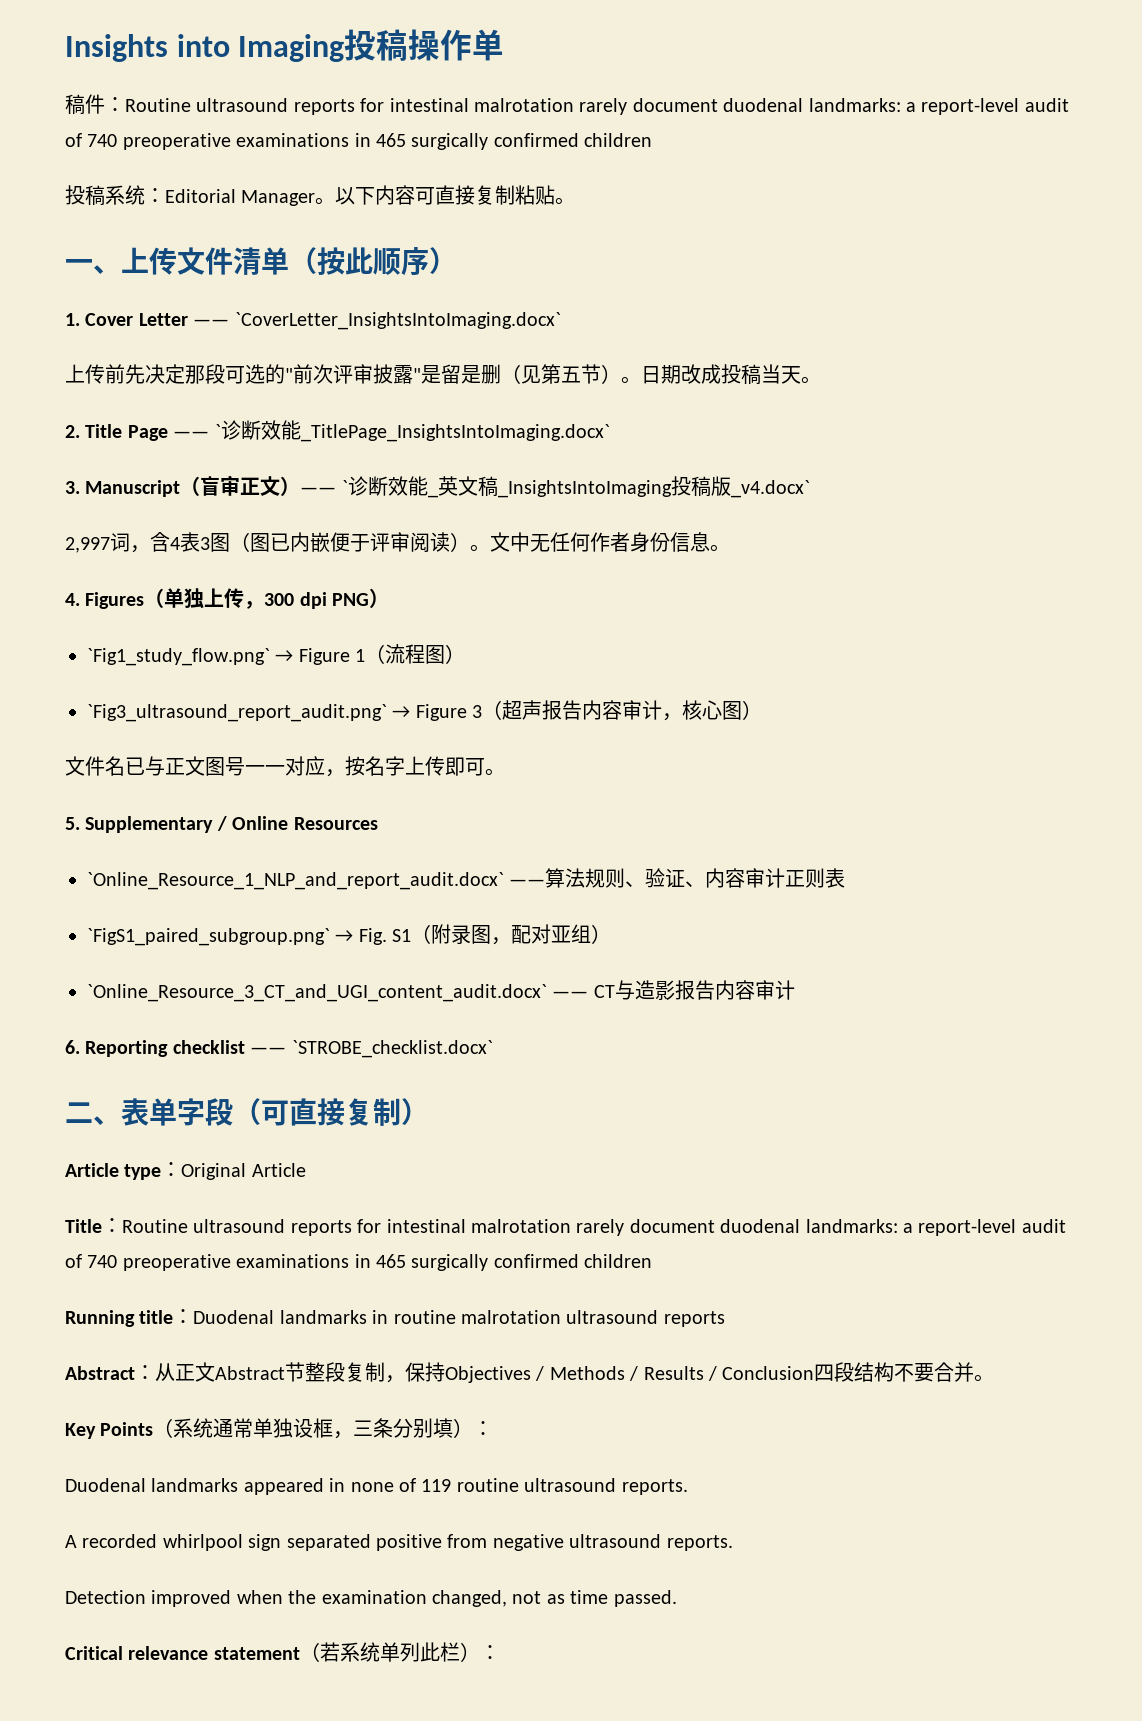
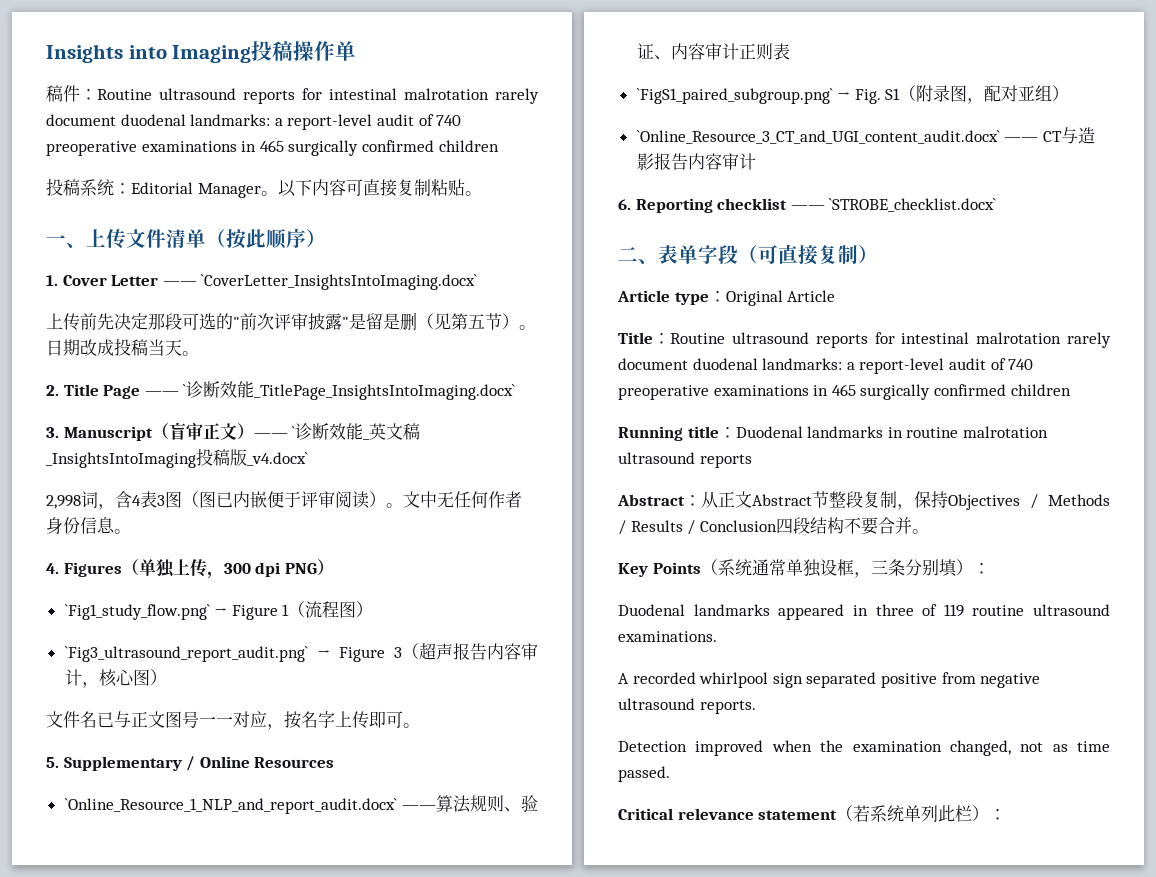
[65,537,110,553] 2,997 -> [46,495,81,509] 2,998
[329,1478,394,1492] in none -> [852,604,914,616] in three
[621,1479,688,1495] reports. -> [618,631,717,642] examinations.

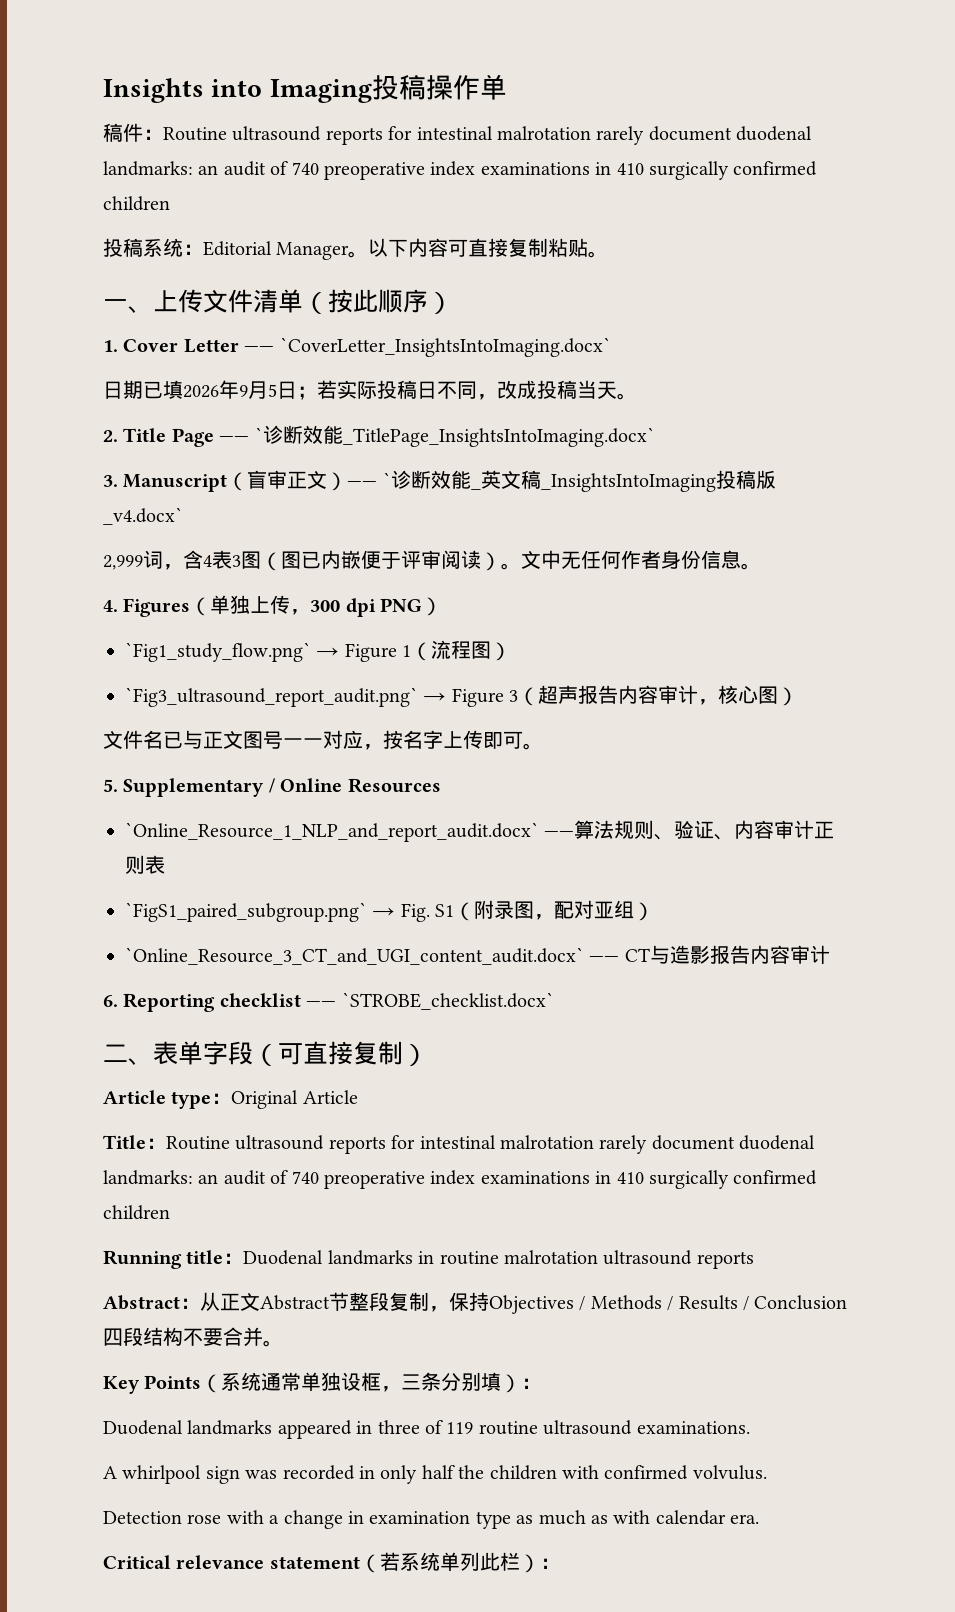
[274,114,462,130] [46,140,284,156] a report-level audit of 740 preoperative examinations in 465 -> [198,161,644,180] an audit of 740 preoperative index examinations in 410
[46,312,536,331] [46,339,80,356] 上传前先决定那段可选的"前次评审披露"是留是删（见第五节）。日期 -> [103,380,497,400] 日期已填2026年9月5日；若实际投稿日不同，
[46,495,81,509] 2,998 -> [103,555,143,570] 2,999
[846,358,1034,374] [618,384,856,400] a report-level audit of 740 preoperative examinations in 465 -> [198,1170,644,1189] an audit of 740 preoperative index examinations in 410
[632,672,696,684] recorded -> (117, 1472) none
[806,672,1041,688] [618,698,756,714] [618,740,1110,756] [618,766,670,782] separated positive from negative ultrasound reports. // Detection improved when the examination changed, not as time passed. -> [245,1465,767,1484] [103,1510,760,1529] was recorded in only half the children with confirmed volvulus. // Detection rose with a change in examination type as much as with calendar era.

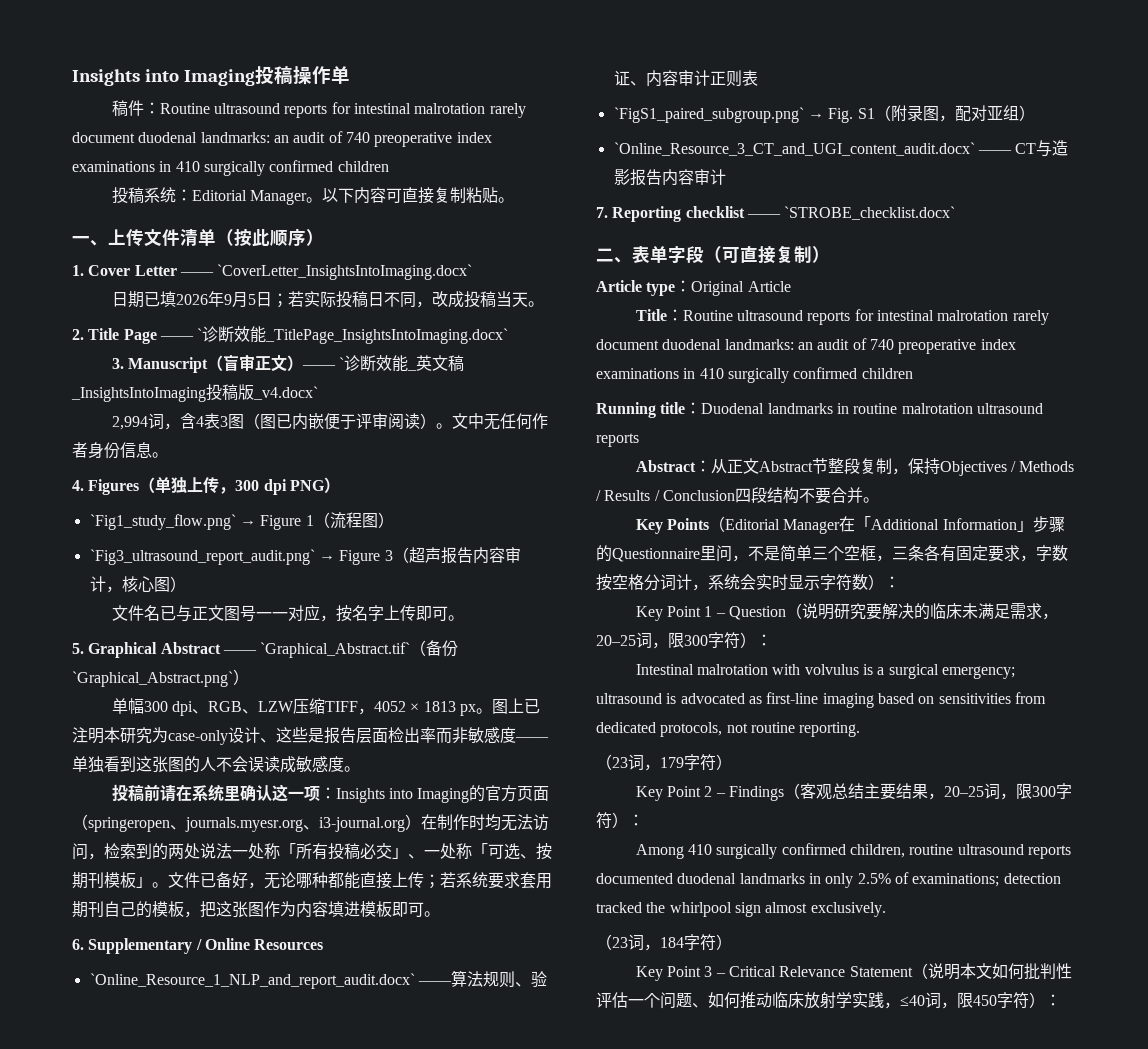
[103,555,143,570] 2,999 -> [111,416,148,430] 2,994
(118, 785) none -> [88,640,459,658] [72,669,249,687] [111,698,541,716] [72,727,549,745] [72,756,360,773] [111,784,550,803] [72,814,549,832] [72,843,552,860] [72,872,552,889] [72,901,440,918] [72,939,84,950] Graphical Abstract —— `Graphical_Abstract.tif`（备份`Graphical_Abstract.png`） // 单幅300 dpi、RGB、LZW压缩TIFF，4052 × 1813 px。图上已注明本研究为case-only设计、这些是报告层面检出率而非敏感度——单独看到这张图的人不会误读成敏感度。 // 投稿前请在系统里确认这一项：Insights into Imaging的官方页面（springeropen、journals.myesr.org、i3-journal.org）在制作时均无法访问，检索到的两处说法一处称「所有投稿必交」、一处称「可选、按期刊模板」。文件已备好，无论哪种都能直接上传；若系统要求套用期刊自己的模板，把这张图作为内容填进模板即可。 // 6.
[103,995,118,1007] 6. -> [596,207,608,218] 7.
[221,1372,542,1393] [103,1420,750,1439] [103,1465,767,1484] [103,1510,760,1529] [103,1552,520,1573] 系统通常单独设框，三条分别填）： // Duodenal landmarks appeared in three of 119 routine ultrasound examinations. // A whirlpool sign was recorded in only half the children with confirmed volvulus. // Detection rose with a change in examination type as much as with calendar era. // Critical relevance statement（若系统单列此栏 -> [725,516,1065,534] [596,545,1068,562] [596,574,900,591] [635,603,1059,621] [596,632,772,649] [635,664,1016,679] [596,692,1046,708] [596,722,861,737] [596,754,732,771] [635,783,1073,801] [596,812,644,829] [635,843,1072,859] [596,872,1061,888] [596,902,886,917] [596,934,732,951] [635,963,1072,981] [596,992,1029,1009] Editorial Manager在「Additional Information」步骤的Questionnaire里问，不是简单三个空框，三条各有固定要求，字数按空格分词计，系统会实时显示字符数）： // Key Point 1 – Question（说明研究要解决的临床未满足需求，20–25词，限300字符）： // Intestinal malrotation with volvulus is a surgical emergency; ultrasound is advocated as first-line imaging based on sensitivities from dedicated protocols, not routine reporting. // （23词，179字符） // Key Point 2 – Findings（客观总结主要结果，20–25词，限300字符）： // Among 410 surgically confirmed children, routine ultrasound reports documented duodenal landmarks in only 2.5% of examinations; detection tracked the whirlpool sign almost exclusively. // （23词，184字符） // Key Point 3 – Critical Relevance Statement（说明本文如何批判性评估一个问题、如何推动临床放射学实践，≤40词，限450字符

